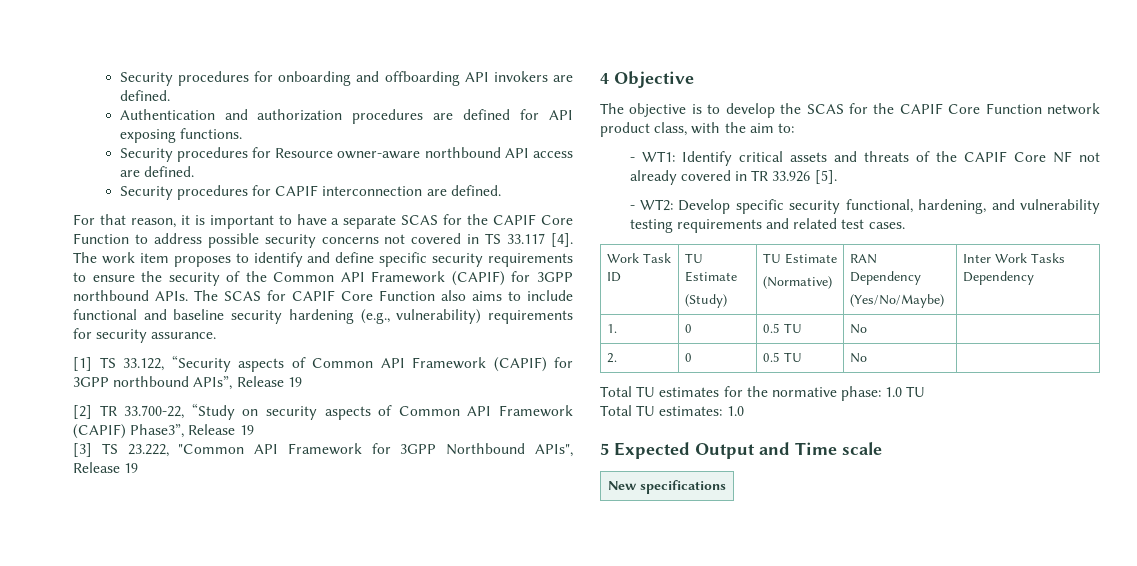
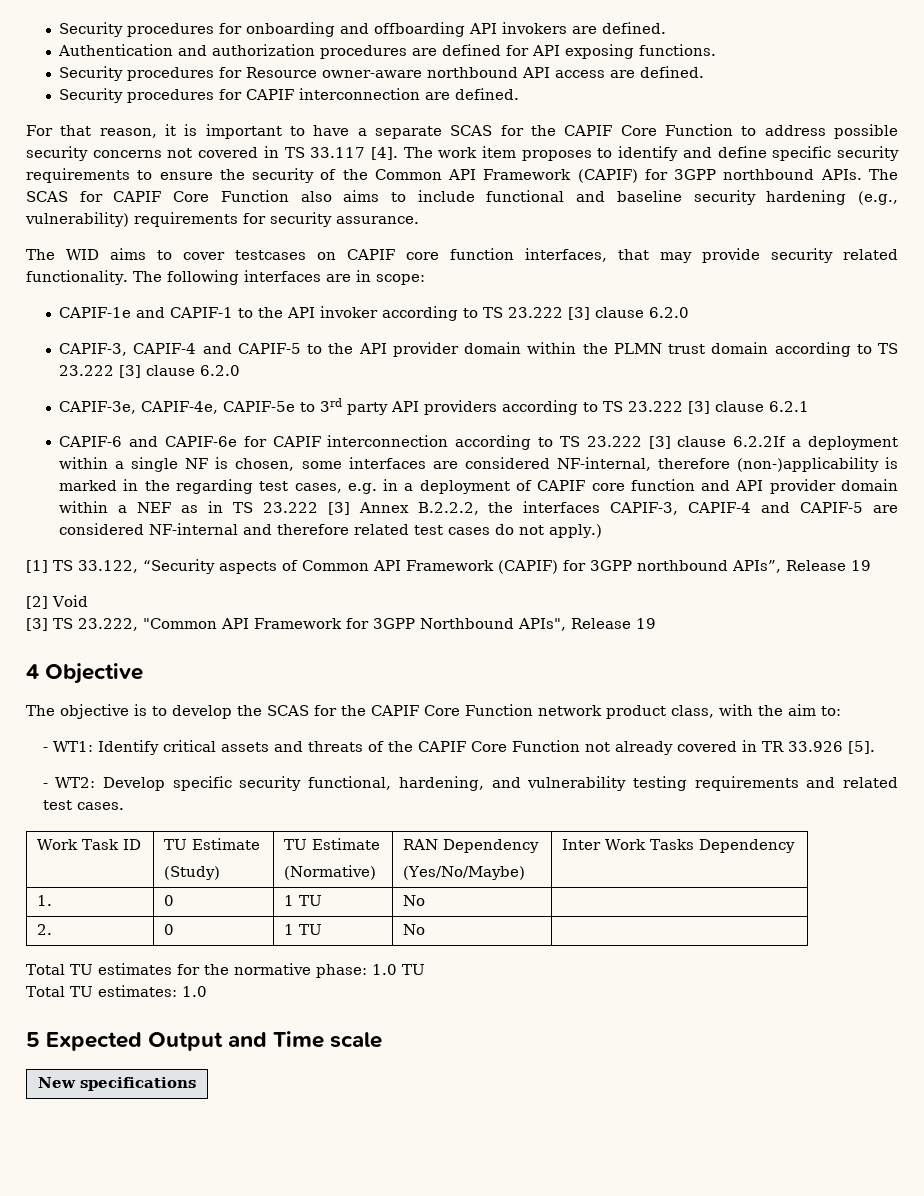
(217, 335) none -> [26,248,898,263] [26,270,425,285] [59,306,690,321] [59,342,899,357] [59,365,241,378] [59,398,810,415] [59,435,899,450] [59,457,898,472] [59,479,898,494] [59,501,899,515] [59,523,603,538] // The WID aims to cover testcases on CAPIF core function interfaces, that may provide security related functionality. The following interfaces are in scope: // CAPIF-1e and CAPIF-1 to the API invoker according to TS 23.222 [3] clause 6.2.0 // CAPIF-3, CAPIF-4 and CAPIF-5 to the API provider domain within the PLMN trust domain according to TS 23.222 [3] clause 6.2.0 // CAPIF-3e, CAPIF-4e, CAPIF-5e to 3rd party API providers according to TS 23.222 [3] clause 6.2.1 // CAPIF-6 and CAPIF-6e for CAPIF interconnection according to TS 23.222 [3] clause 6.2.2If a deployment within a single NF is chosen, some interfaces are considered NF-internal, therefore (non-)applicability is marked in the regarding test cases, e.g. in a deployment of CAPIF core function and API provider domain within a NEF as in TS 23.222 [3] Annex B.2.2.2, the interfaces CAPIF-3, CAPIF-4 and CAPIF-5 are considered NF-internal and therefore related test cases do not apply.)
[99,403,573,420] [73,424,254,439] TR 33.700-22, “Study on security aspects of Common API Framework (CAPIF) Phase3”, Release 19 -> [52,595,88,607] Void
[1052,151,1072,163] NF -> [511,740,580,752] Function
[762,323,780,333] 0.5 -> [284,895,295,906] 1
[762,352,780,362] 0.5 -> [284,924,295,935] 1

